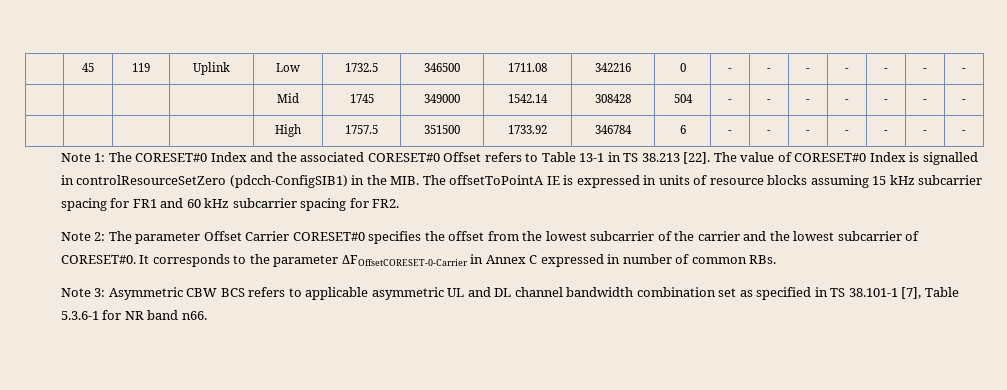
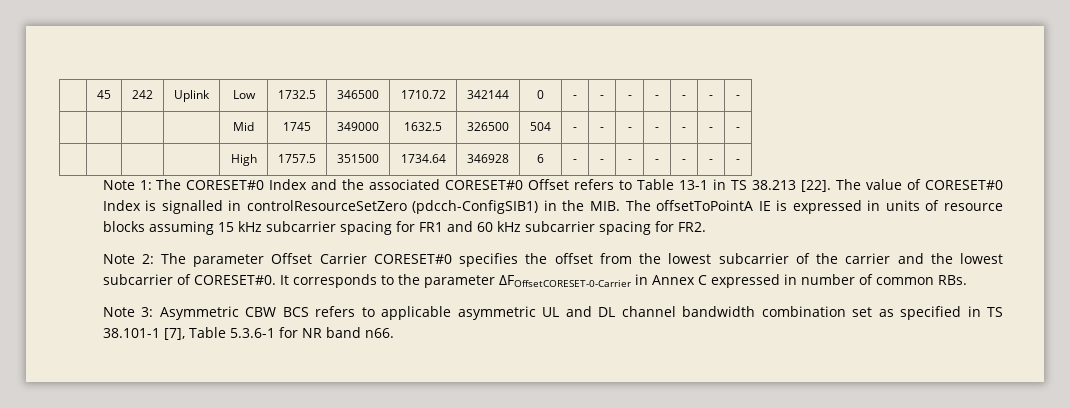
[132,63,150,72] 119 -> [132,90,153,99] 242
[508,63,547,72] [595,63,631,72] 1711.08 | 342216 -> [400,90,446,99] [467,90,509,99] 1710.72 | 342144
[508,94,548,103] [595,94,631,103] 1542.14 | 308428 -> [404,122,442,131] [467,122,509,131] 1632.5 | 326500
[508,125,547,134] [595,125,632,134] 1733.92 | 346784 -> [400,154,446,163] [467,154,509,163] 1734.64 | 346928

